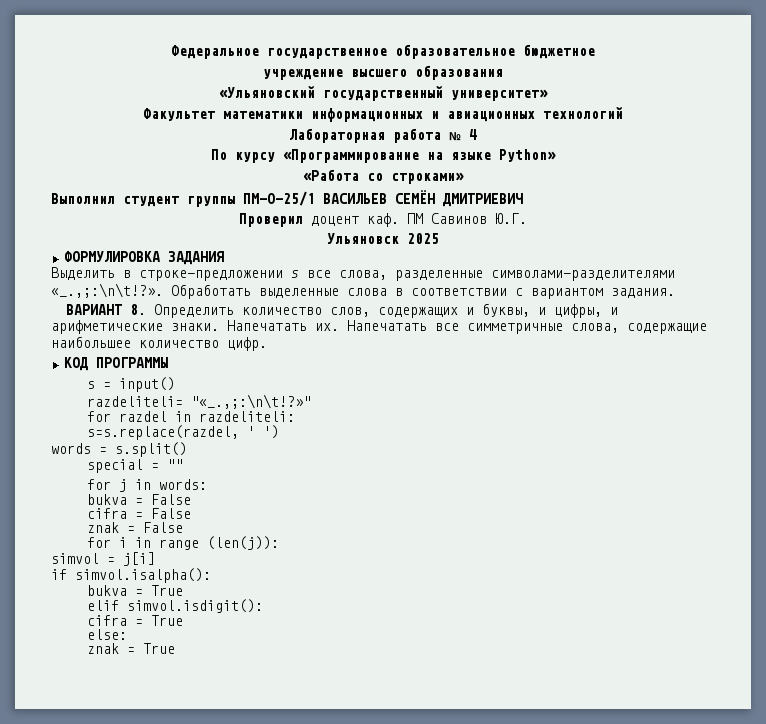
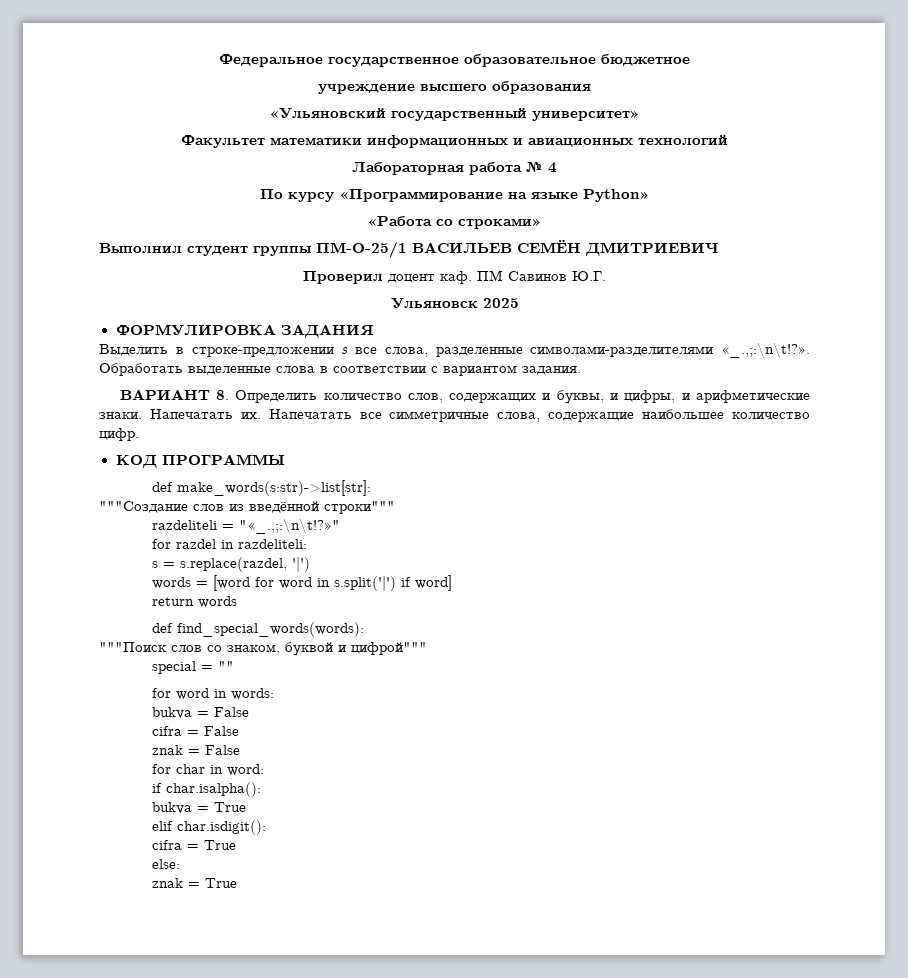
[87,377,176,392] [87,396,184,407] s = input() // razdeliteli= -> [152,480,372,496] [99,501,395,514] [152,520,235,530] def make_words(s:str)->list[str]: // """Создание слов из введённой строки""" // razdeliteli =
[87,425,280,440] [51,442,187,457] s=s.replace(razdel, ' ') // words = s.split() -> [152,556,311,572] [152,575,453,591] [152,596,238,608] [152,622,365,637] [99,642,427,656] s = s.replace(razdel, '|') // words = [word for word in s.split('|') if word] // return words // def find_special_words(words): // """Поиск слов со знаком, буквой и цифрой"""
[119,479,128,492] j -> [176,688,210,700] word
[119,536,280,550] [51,552,155,566] [51,568,211,583] i in range (len(j)): // simvol = j[i] // if simvol.isalpha(): -> [176,764,265,776] [152,782,262,797] char in word: // if char.isalpha():
[127,599,264,613] simvol.isdigit(): -> [177,820,267,835] char.isdigit():

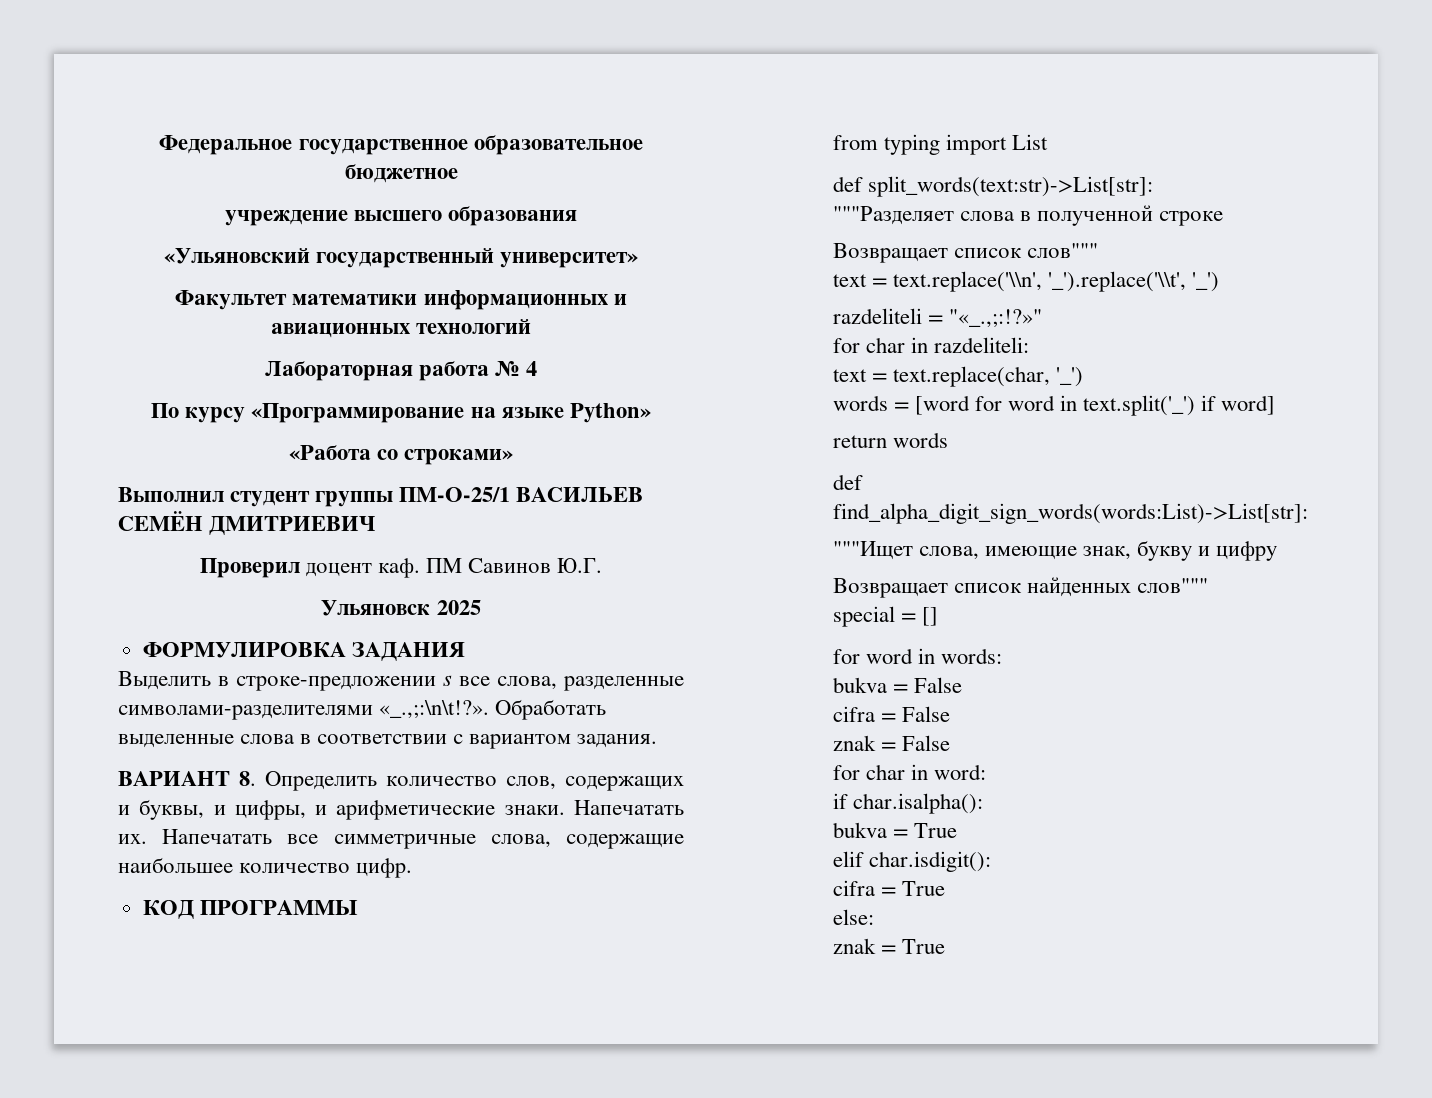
[152,480,372,496] [99,501,395,514] def make_words(s:str)->list[str]: // """Создание слов из введённой строки""" -> [832,134,1049,155] [832,176,1153,197] [832,205,1224,226] [832,243,1098,263] [832,271,1220,292] from typing import List // def split_words(text:str)->List[str]: // """Разделяет слова в полученной строке // Возвращает список слов""" // text = text.replace('\\n', '_').replace('\\t', '_')
[239,518,341,534] [152,539,217,549] "«_.,;:\n\t!?»" // for razdel -> [948,309,1042,328] [832,337,905,353] "«_.,;:!?»" // for char
[152,556,311,572] s = s.replace(razdel, '|') -> [832,366,1084,387] text = text.replace(char, '_')
[334,575,397,591] s.split('|') -> [1083,395,1196,416] text.split('_')
[177,622,365,637] [99,642,427,656] find_special_words(words): // """Поиск слов со знаком, буквой и цифрой""" -> [832,503,1308,524] [832,540,1278,561] [832,577,1209,598] find_alpha_digit_sign_words(words:List)->List[str]: // """Ищет слова, имеющие знак, букву и цифру // Возвращает список найденных слов"""
[218,661,235,671] "" -> [921,607,938,626] []

